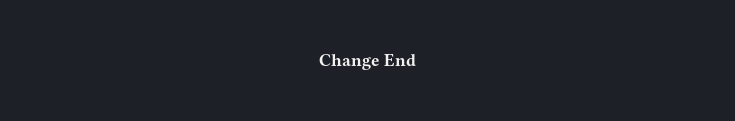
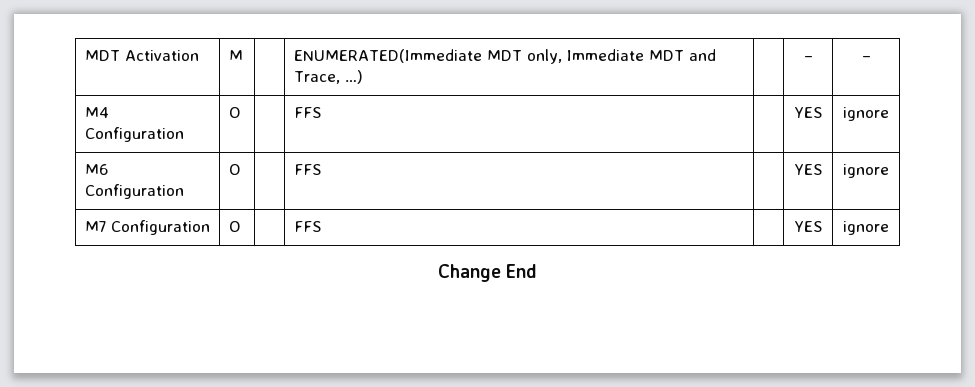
(318, 62) none -> [84,50,199,61] [228,50,243,61] [293,49,716,64] [293,70,363,84] [803,56,813,61] [861,56,871,61] [84,107,109,118] [84,127,184,142] [228,107,241,118] [293,107,321,118] [794,107,822,118] [843,107,889,121] [84,164,108,175] [84,184,184,199] [228,164,241,175] [293,164,321,175] [794,164,822,175] [843,164,889,178] [84,220,210,235] [228,221,241,232] [293,221,321,232] [794,221,822,232] [843,221,889,235] MDT Activation | M | | ENUMERATED(Immediate MDT only, Immediate MDT and Trace, …) | | – | – // M4 Configuration | O | | FFS | | YES | ignore // M6 Configuration | O | | FFS | | YES | ignore // M7 Configuration | O | | FFS | | YES | ignore //

